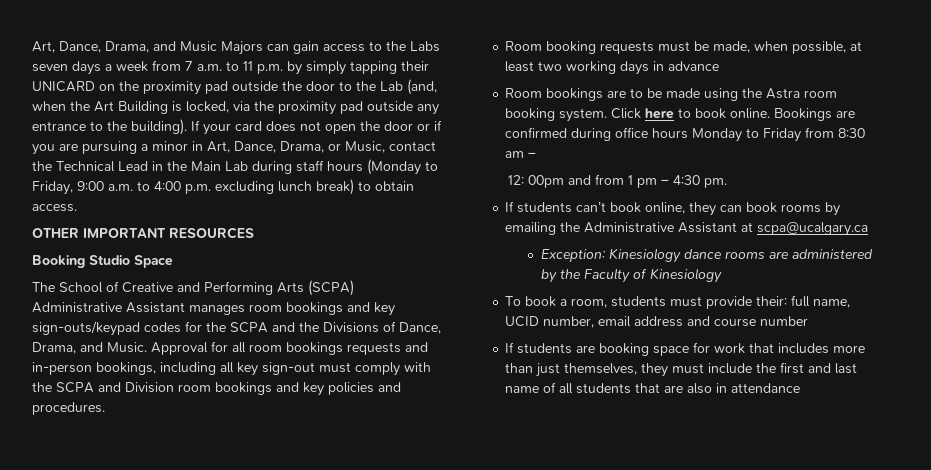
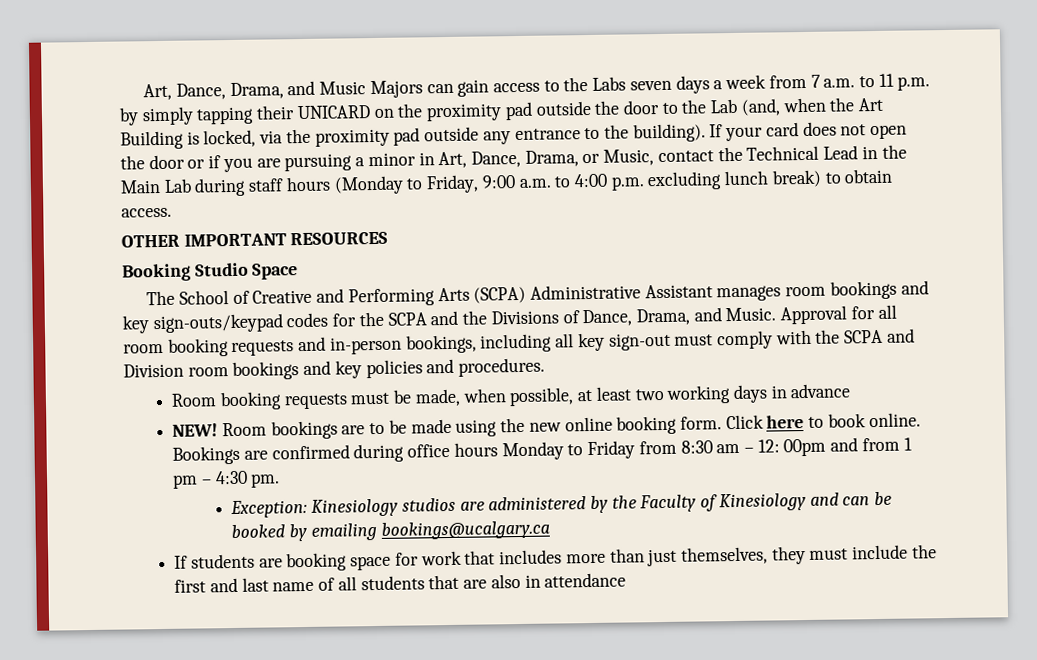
[286,342,343,355] bookings -> [167,338,229,357] booking
(720, 66) none -> [172,423,219,437] NEW!
[766,88,838,99] [505,108,608,122] Astra room booking system. -> [528,415,722,435] new online booking form.
(537, 155) // -> (754, 450) none
[505,201,841,216] [505,222,869,236] // If students can’t book online, they can book rooms by emailing the Administrative Assistant at scpa@ucalgary.ca -> (281, 480) none
[683,249,765,259] dance rooms -> [401,497,456,512] studios
[505,295,851,309] [505,316,809,328] // To book a room, students must provide their: full name, UCID number, email address and course number -> [809,491,893,506] [231,520,550,542] and can be booked by emailing bookings@ucalgary.ca

